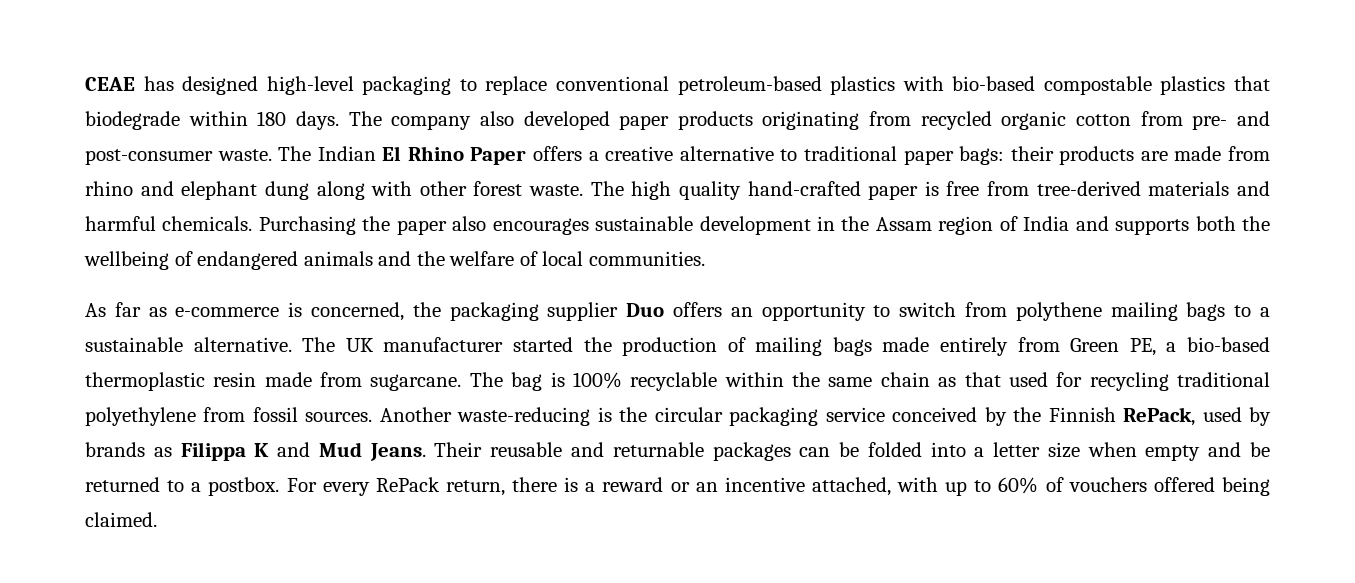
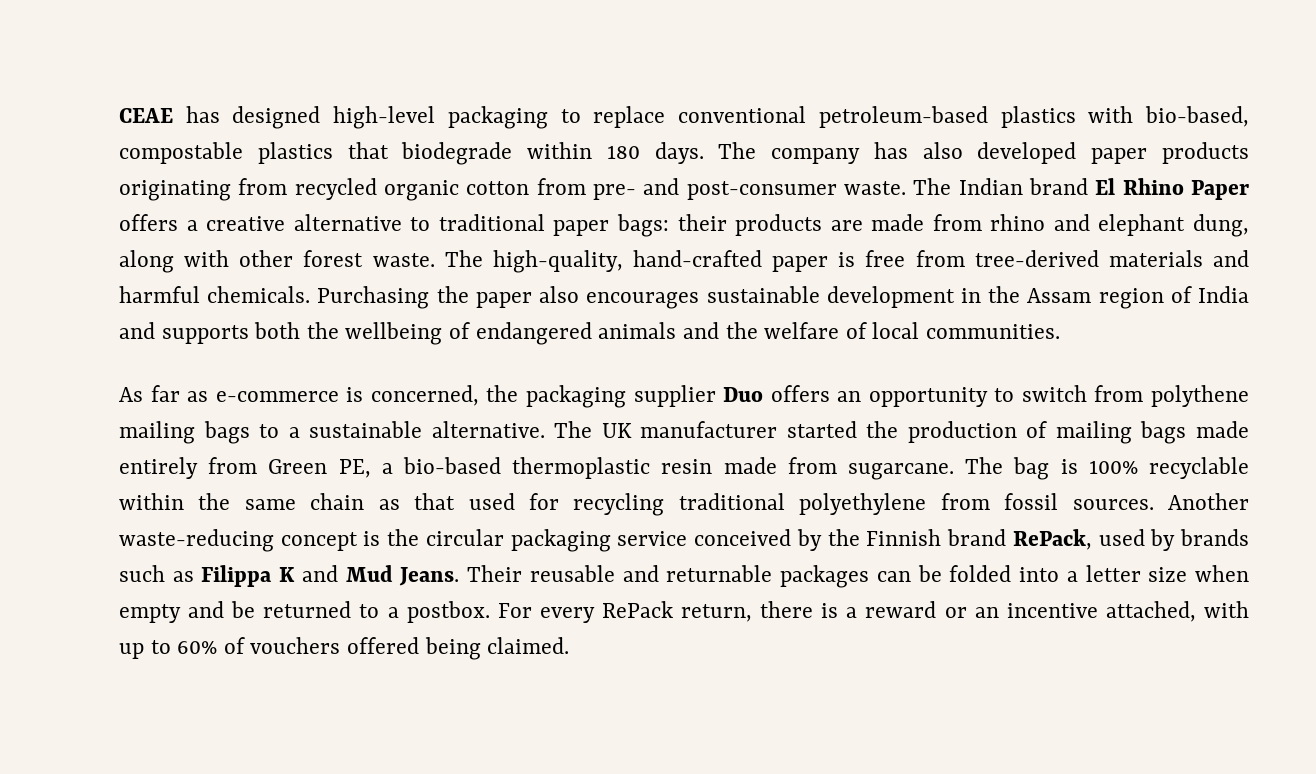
[952,76,1036,91] bio-based -> [1145,106,1249,127] bio-based,
(472, 122) none -> [873,142,908,159] has
(376, 153) none -> [1029,178,1089,195] brand
[264,181,309,200] dung -> [1193,214,1249,237] dung,
[631,181,741,200] high quality -> [492,250,623,273] high-quality,
(591, 416) none -> [280,532,358,551] concept
(1116, 414) none -> [947,529,1007,546] brand
(145, 449) none -> [119,565,165,582] such

